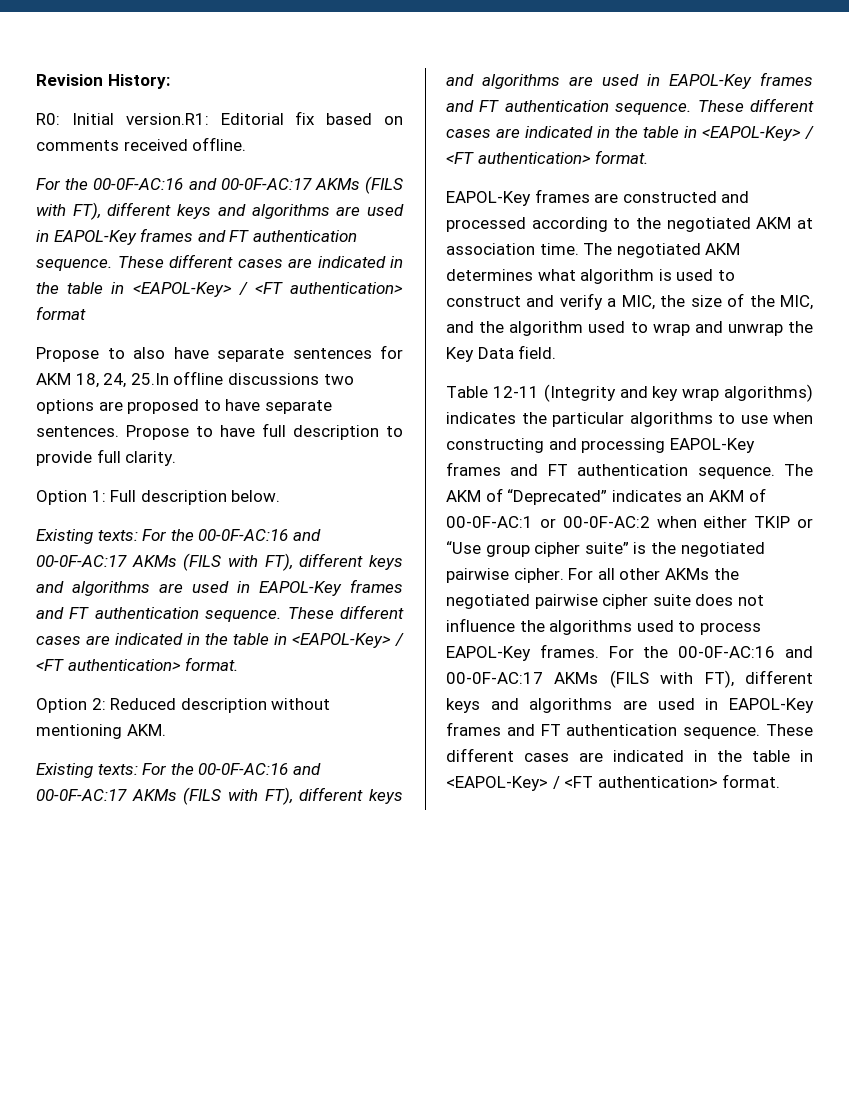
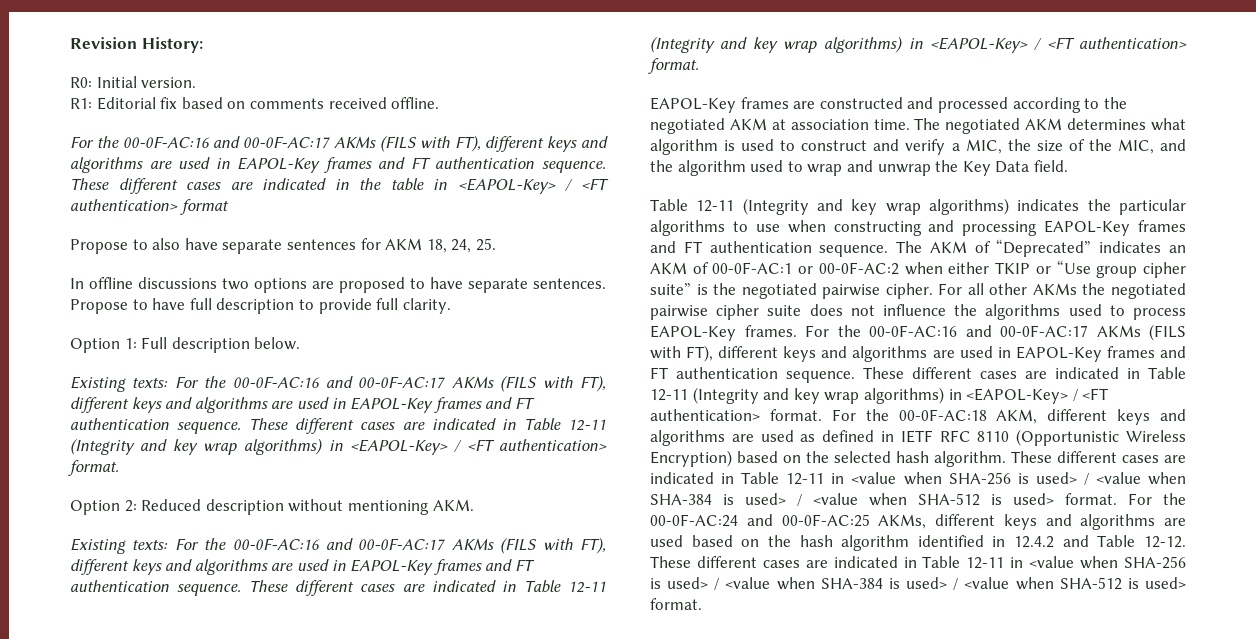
[125,113,209,125] version.R1: -> [141,77,197,88] [70,98,92,109] version. // R1:
[130,373,169,385] 25.In -> [475,238,496,251] [70,278,84,289] 25. // In
[205,633,269,645] the table -> [523,418,606,431] [70,438,324,455] Table 12-11 (Integrity and key wrap algorithms)
[615,126,679,138] the table -> [523,580,606,593] [650,36,904,53] Table 12-11 (Integrity and key wrap algorithms)
[717,750,813,762] [446,774,781,791] the table in <EAPOL-Key> / <FT authentication> format. -> [1148,367,1186,379] [650,387,1109,404] [650,409,1186,425] [650,429,1186,446] [650,450,1186,467] [650,472,1186,485] [650,493,1186,506] [650,514,1186,530] [650,535,1186,551] [650,556,1186,569] [650,577,1186,590] [650,598,702,610] Table 12-11 (Integrity and key wrap algorithms) in <EAPOL-Key> / <FT authentication> format. For the 00-0F-AC:18 AKM, different keys and algorithms are used as defined in IETF RFC 8110 (Opportunistic Wireless Encryption) based on the selected hash algorithm. These different cases are indicated in Table 12-11 in <value when SHA-256 is used> / <value when SHA-384 is used> / <value when SHA-512 is used> format. For the 00-0F-AC:24 and 00-0F-AC:25 AKMs, different keys and algorithms are used based on the hash algorithm identified in 12.4.2 and Table 12-12. These different cases are indicated in Table 12-11 in <value when SHA-256 is used> / <value when SHA-384 is used> / <value when SHA-512 is used> format.

